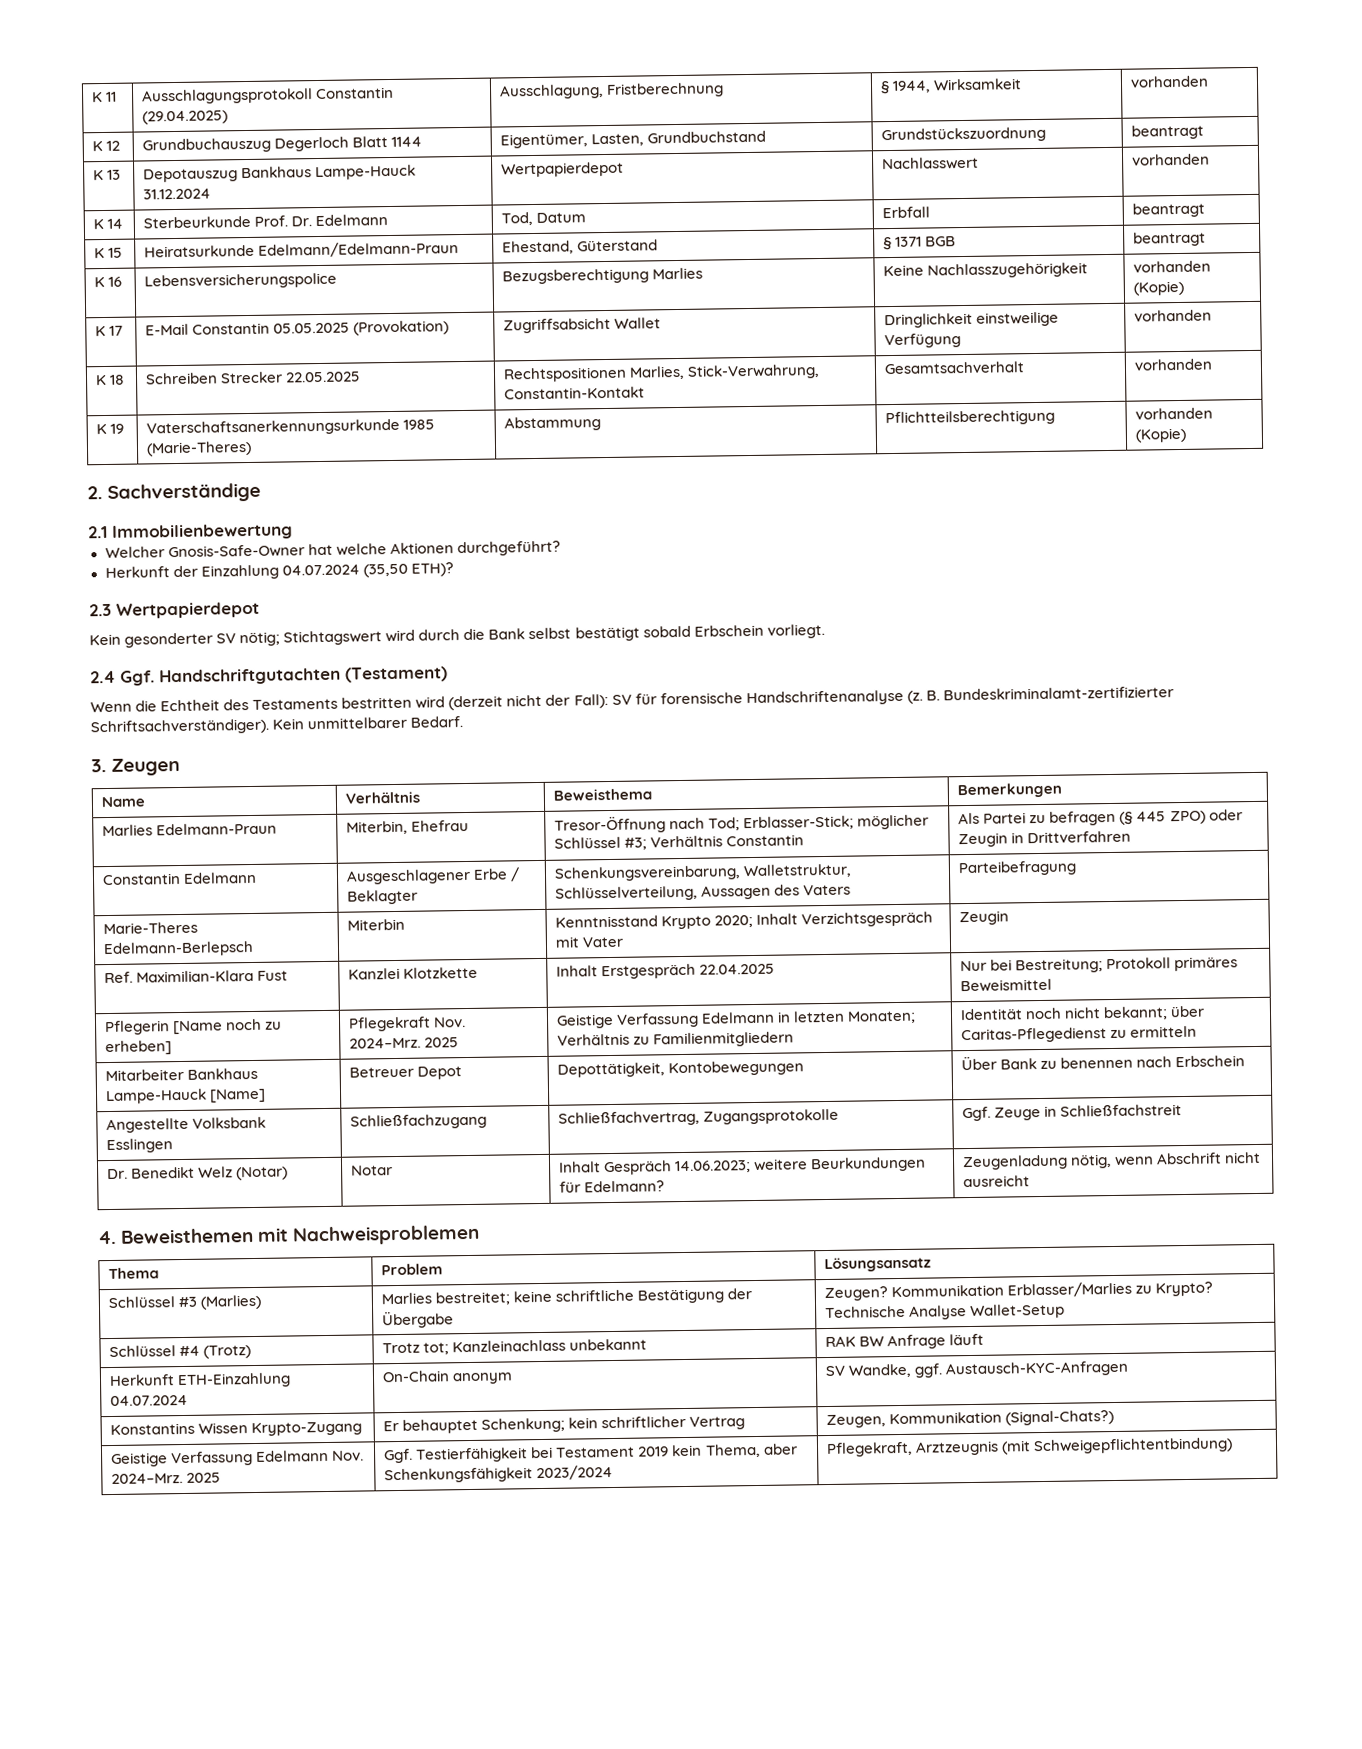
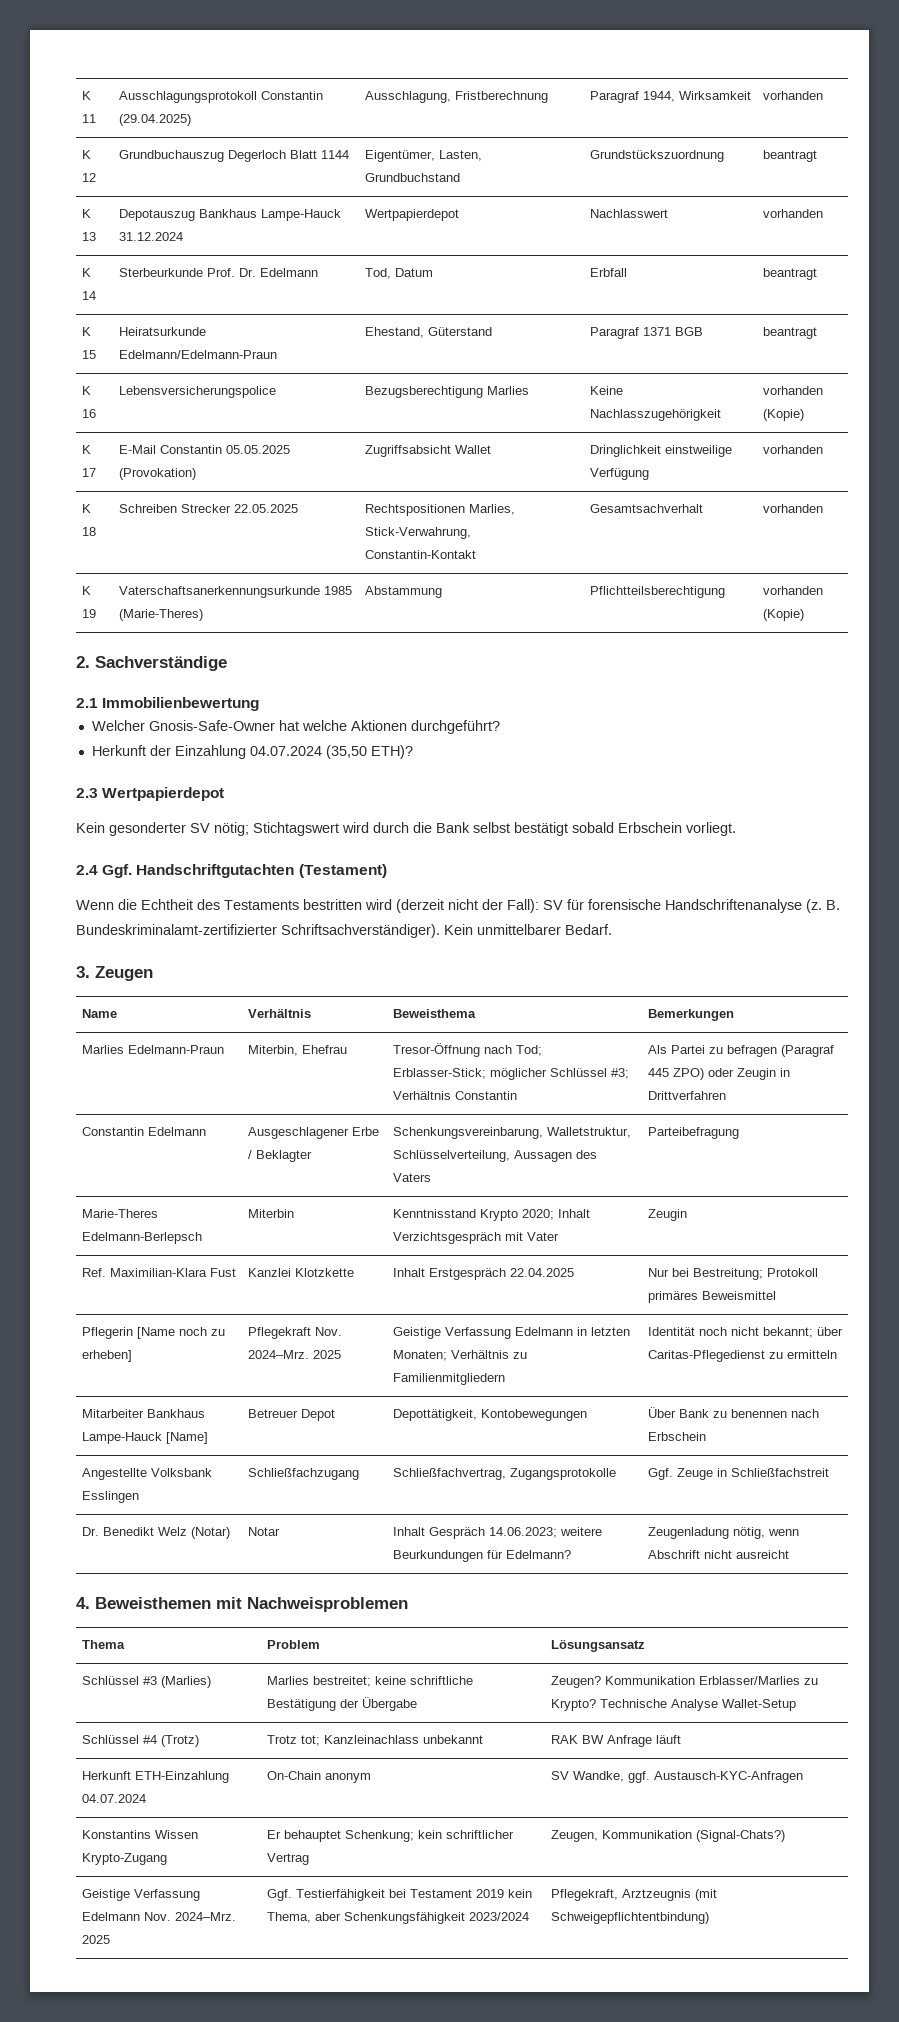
[880,81,891,95] § -> [589,91,639,103] Paragraf
[883,236,893,251] § -> [589,327,639,339] Paragraf
[1119,811,1134,825] (§ -> [780,1045,834,1057] (Paragraf

